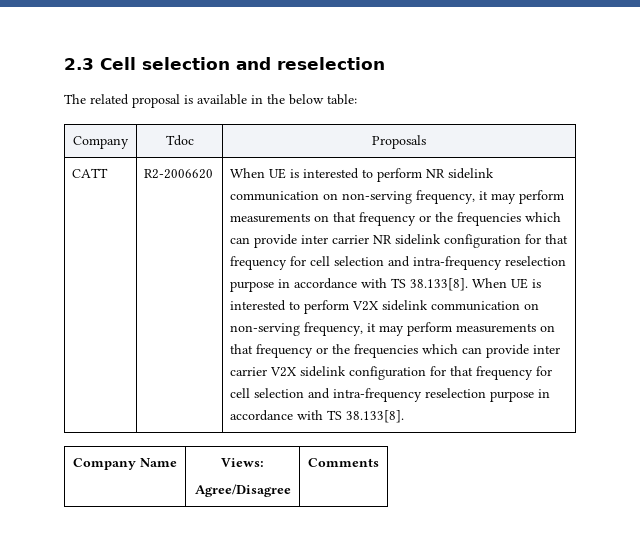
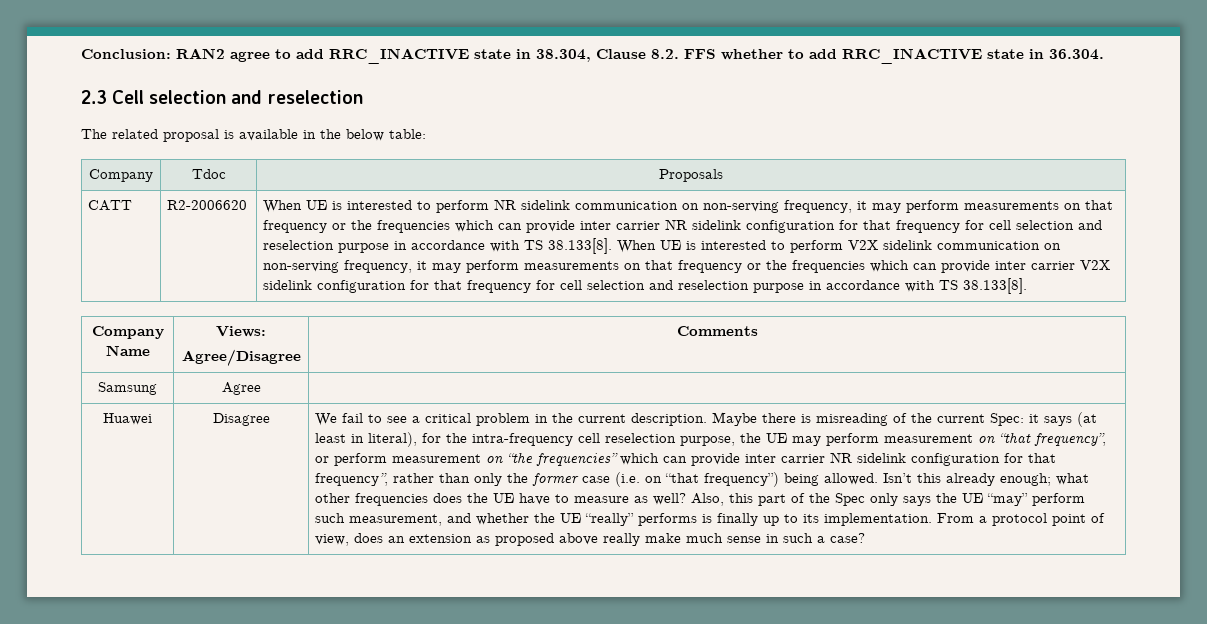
(64, 64) none -> [81,48,1104,64] Conclusion: RAN2 agree to add RRC_INACTIVE state in 38.304, Clause 8.2. FFS whether to add RRC_INACTIVE state in 36.304. //
[413,256,503,270] intra-frequency -> (1103, 225) none
[333,388,423,402] intra-frequency -> (674, 285) none
(379, 462) none -> [98,382,157,395] [221,382,261,395] [103,413,152,425] [212,413,270,426] [315,412,1098,427] [315,432,1107,447] [315,452,1057,466] [315,472,1090,487] [315,493,1086,506] [315,513,1106,526] [315,533,866,546] // Samsung | Agree | // Huawei | Disagree | We fail to see a critical problem in the current description. Maybe there is misreading of the current Spec: it says (at least in literal), for the intra-frequency cell reselection purpose, the UE may perform measurement on “that frequency”, or perform measurement on “the frequencies” which can provide inter carrier NR sidelink configuration for that frequency”, rather than only the former case (i.e. on “that frequency”) being allowed. Isn’t this already enough; what other frequencies does the UE have to measure as well? Also, this part of the Spec only says the UE “may” perform such measurement, and whether the UE “really” performs is finally up to its implementation. From a protocol point of view, does an extension as proposed above really make much sense in such a case?

